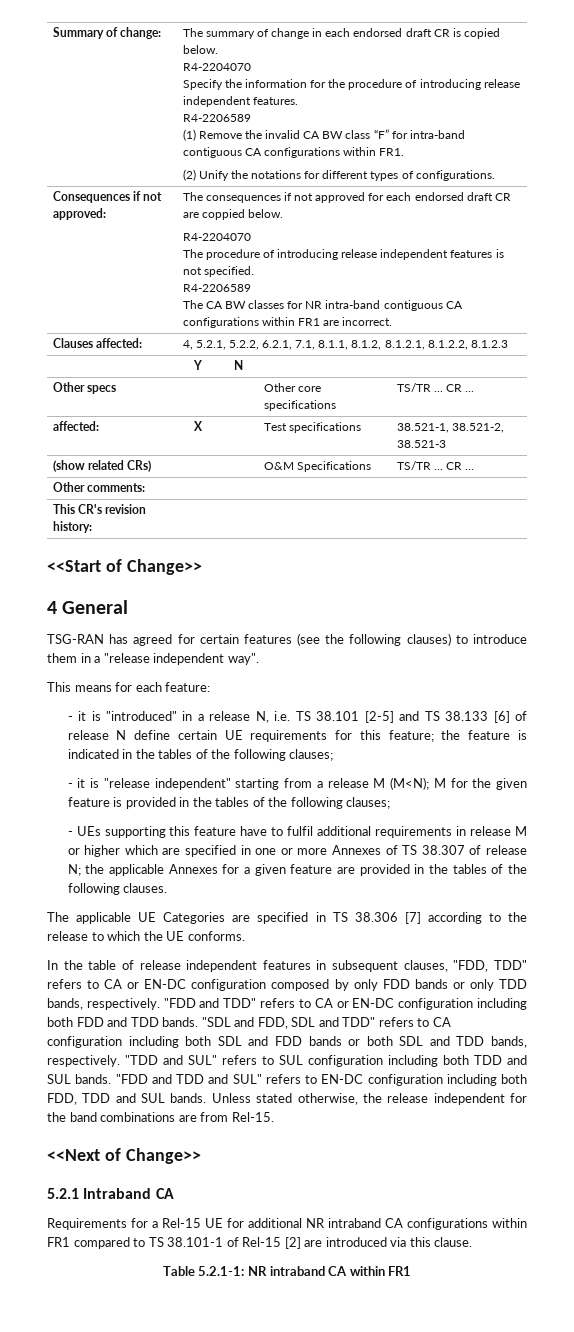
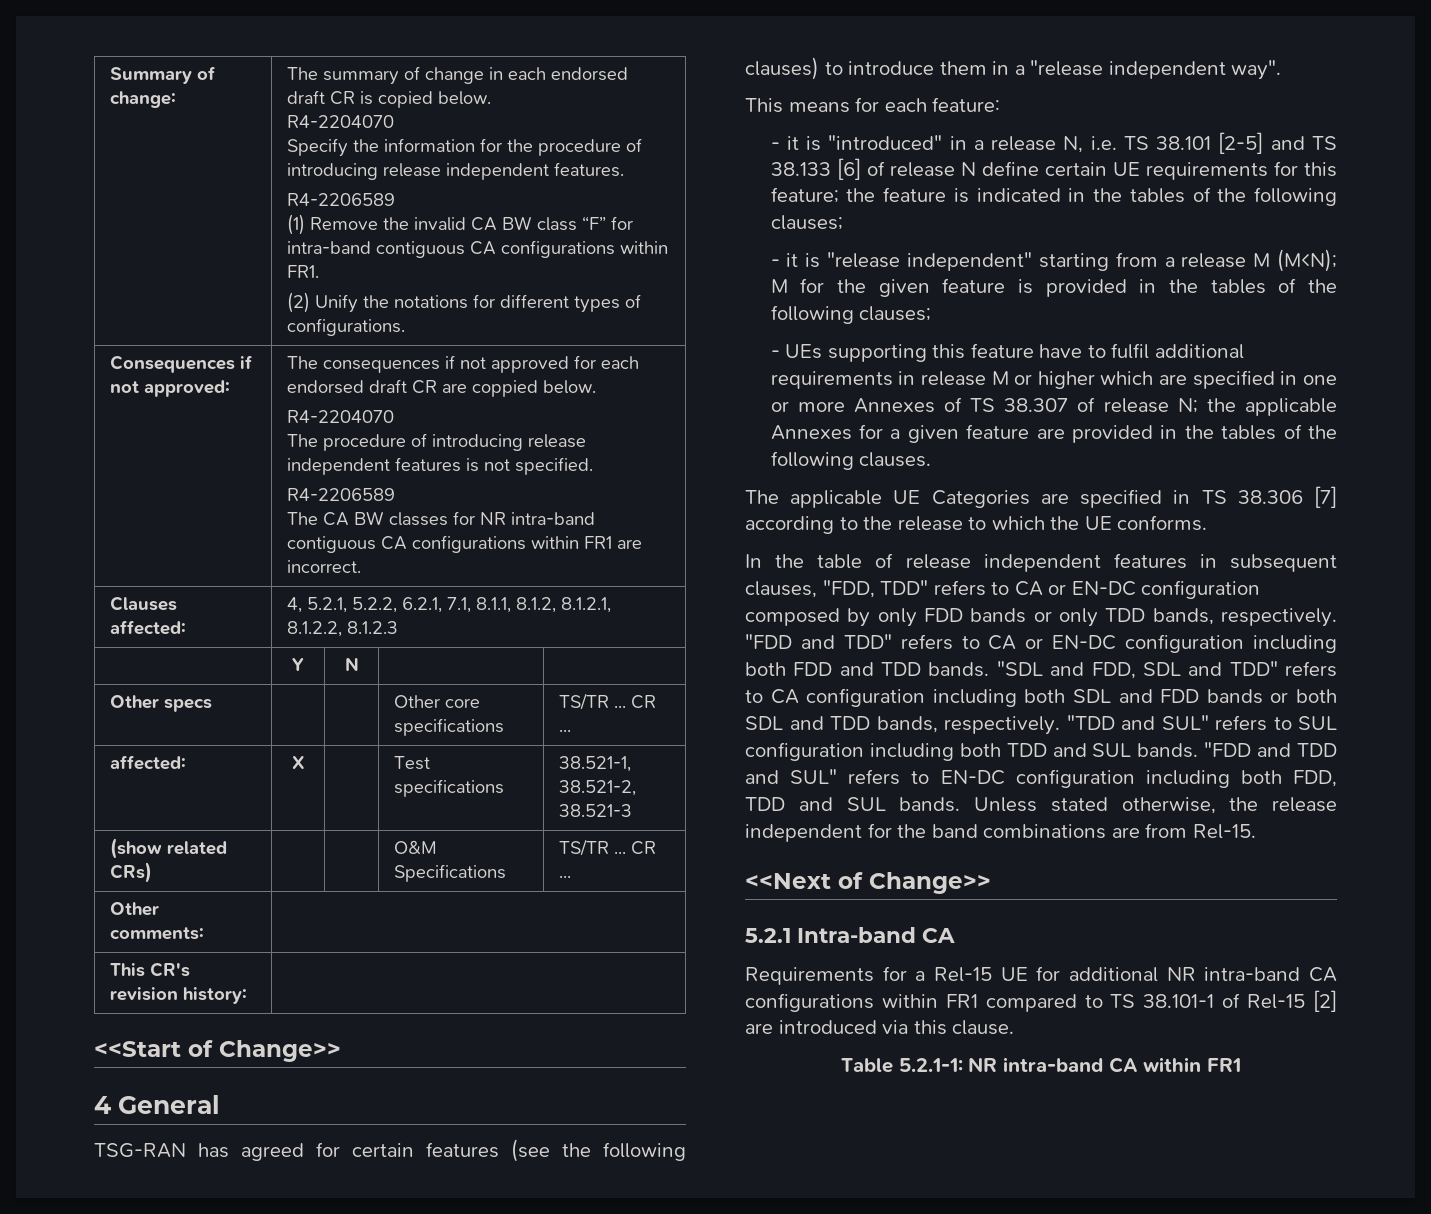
[83,1188,152,1199] Intraband -> [797,927,916,943] Intra-band
[328,1218,381,1228] intraband -> [1204,967,1301,981] intra-band
[269,1266,325,1276] intraband -> [1003,1057,1103,1072] intra-band

